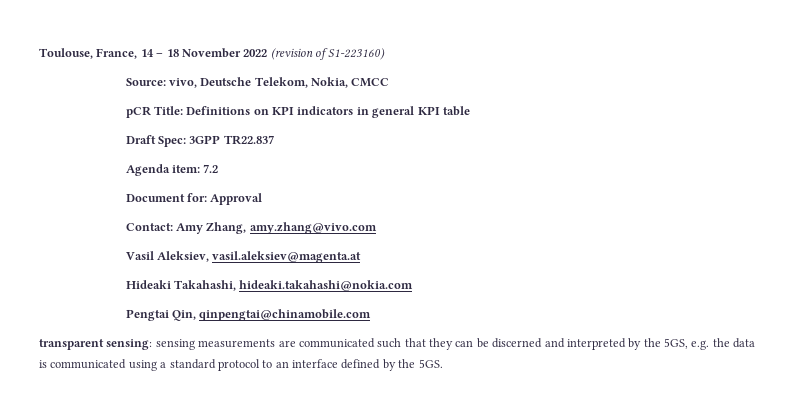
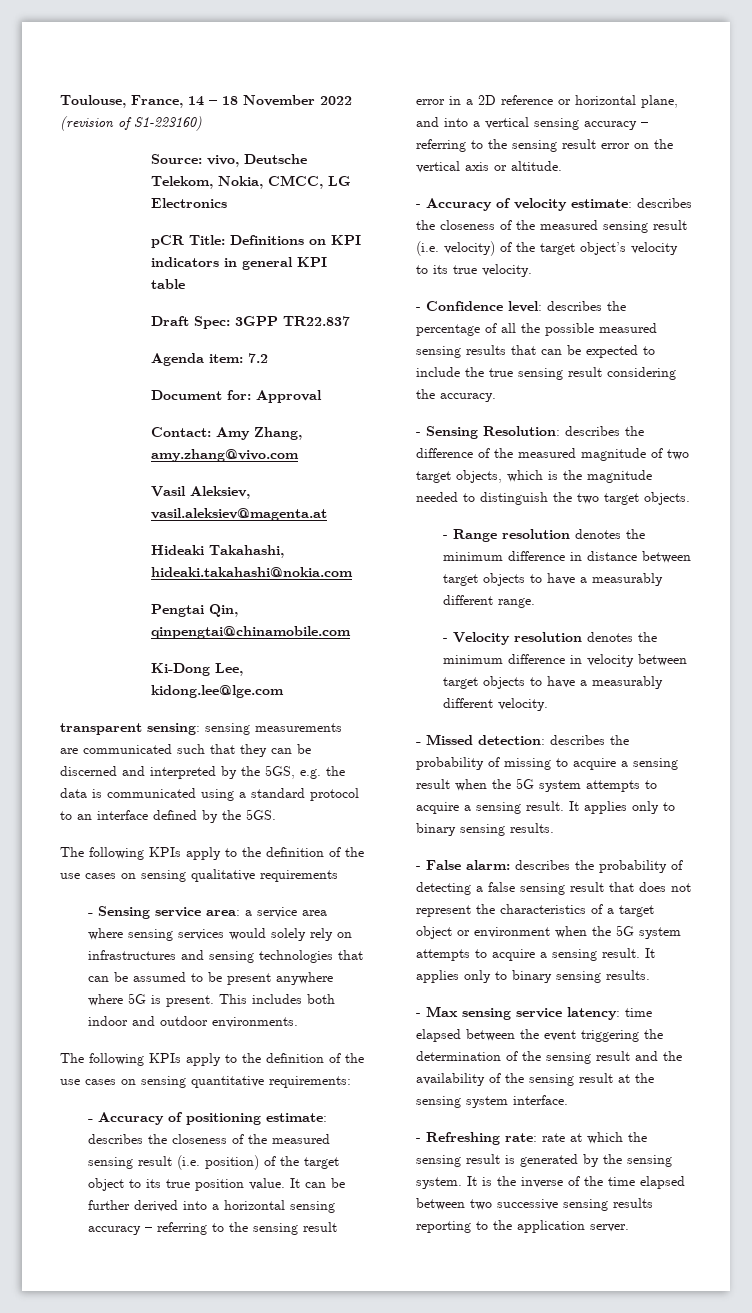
[351,78,390,87] CMCC -> [268,175,352,189] [151,198,228,208] CMCC, LG Electronics
(372, 315) none -> [151,663,244,676] [151,685,285,698] // Ki-Dong Lee, kidong.lee@lge.com
(443, 363) none -> [60,847,364,860] [60,869,338,882] [87,906,327,919] [87,928,352,941] [87,950,363,963] [87,972,333,985] [87,993,335,1007] [87,1016,298,1028] [60,1053,364,1066] [60,1076,351,1088] [87,1112,327,1125] [87,1134,330,1144] [87,1155,339,1170] [87,1178,345,1191] [87,1200,335,1213] [87,1222,337,1235] [415,95,678,108] [415,117,648,130] [415,139,673,152] [415,161,562,173] [415,198,692,211] [415,220,687,233] [415,241,678,256] [415,264,532,277] [415,301,626,312] [415,323,657,336] [415,345,655,358] [415,367,676,380] [415,389,496,402] [415,426,644,439] [415,448,689,461] [415,470,652,483] [415,492,690,505] [442,529,645,542] [442,551,691,563] [442,573,663,586] [442,595,535,608] [442,632,657,645] [442,654,687,667] [442,676,663,689] [442,698,548,711] [415,734,629,745] [415,757,678,770] [415,778,657,792] [415,801,675,814] [415,823,554,836] [415,860,683,873] [415,882,691,895] [415,904,654,917] [415,925,681,939] [415,948,655,961] [415,970,650,983] [415,1006,652,1020] [415,1029,663,1042] [415,1051,682,1064] [415,1073,654,1086] [415,1095,568,1108] [415,1132,647,1145] [415,1154,672,1167] [415,1176,685,1189] [415,1198,653,1211] [415,1220,629,1233] // The following KPIs apply to the definition of the use cases on sensing qualitative requirements // - Sensing service area: a service area where sensing services would solely rely on infrastructures and sensing technologies that can be assumed to be present anywhere where 5G is present. This includes both indoor and outdoor environments. // The following KPIs apply to the definition of the use cases on sensing quantitative requirements: // - Accuracy of positioning estimate: describes the closeness of the measured sensing result (i.e. position) of the target object to its true position value. It can be further derived into a horizontal sensing accuracy – referring to the sensing result error in a 2D reference or horizontal plane, and into a vertical sensing accuracy – referring to the sensing result error on the vertical axis or altitude. // - Accuracy of velocity estimate: describes the closeness of the measured sensing result (i.e. velocity) of the target object’s velocity to its true velocity. // - Confidence level: describes the percentage of all the possible measured sensing results that can be expected to include the true sensing result considering the accuracy. // - Sensing Resolution: describes the difference of the measured magnitude of two target objects, which is the magnitude needed to distinguish the two target objects. // - Range resolution denotes the minimum difference in distance between target objects to have a measurably different range. // - Velocity resolution denotes the minimum difference in velocity between target objects to have a measurably different velocity. // - Missed detection: describes the probability of missing to acquire a sensing result when the 5G system attempts to acquire a sensing result. It applies only to binary sensing results. // - False alarm: describes the probability of detecting a false sensing result that does not represent the characteristics of a target object or environment when the 5G system attempts to acquire a sensing result. It applies only to binary sensing results. // - Max sensing service latency: time elapsed between the event triggering the determination of the sensing result and the availability of the sensing result at the sensing system interface. // - Refreshing rate: rate at which the sensing result is generated by the sensing system. It is the inverse of the time elapsed between two successive sensing results reporting to the application server.

